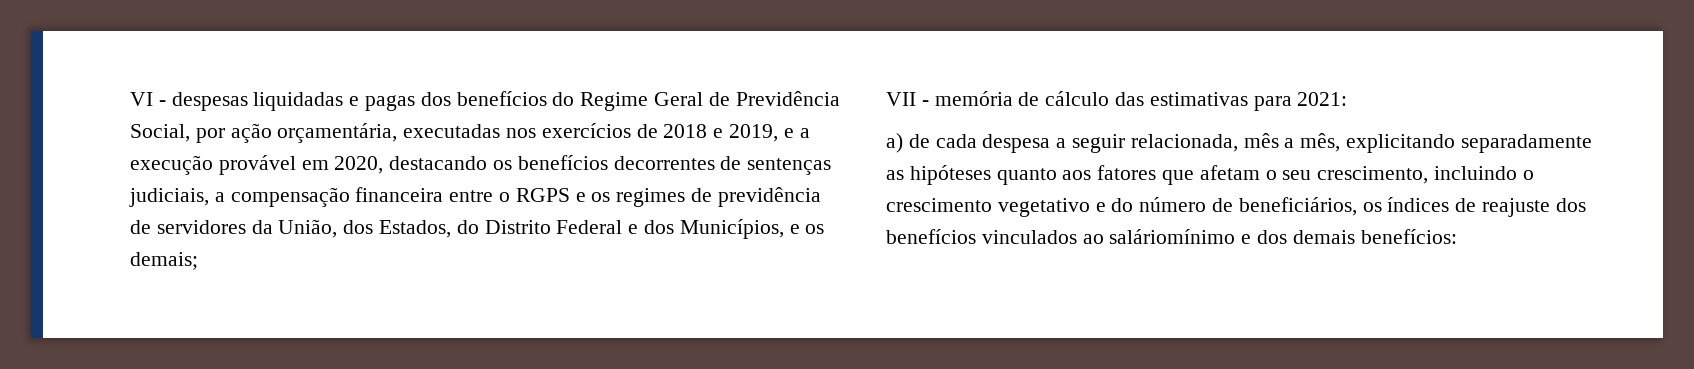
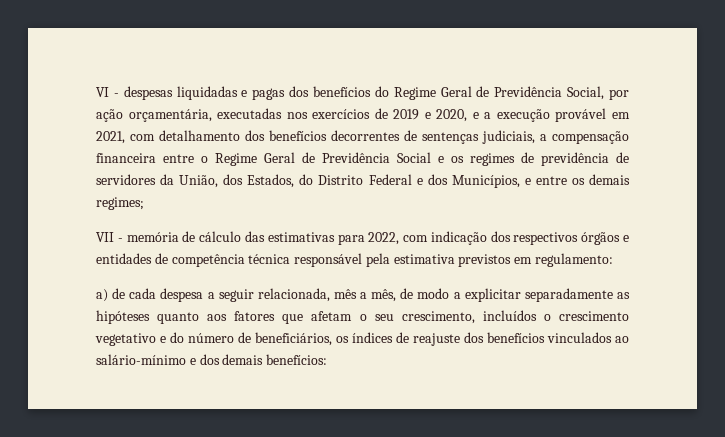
[663,124,779,142] 2018 e 2019, -> [393,109,468,122] 2019 e 2020,
[334,156,513,174] 2020, destacando os -> [96,130,265,144] 2021, com detalhamento dos
[515,188,570,202] RGPS -> [215,152,431,166] Regime Geral de Previdência Social
[805,224,825,234] [130,252,198,270] os demais; -> [535,174,630,185] [96,197,144,210] entre os demais regimes;
[1297,92,1348,106] 2021: -> [368,231,629,245] [96,253,614,267] 2022, com indicação dos respectivos órgãos e entidades de competência técnica responsável pela estimativa previstos em regulamento:
[1346,134,1456,153] explicitando -> [400,288,521,302] de modo a explicitar
[1434,166,1518,180] incluindo -> [482,310,537,321] incluídos
[1109,229,1236,244] saláriomínimo -> [96,354,186,365] salário-mínimo

